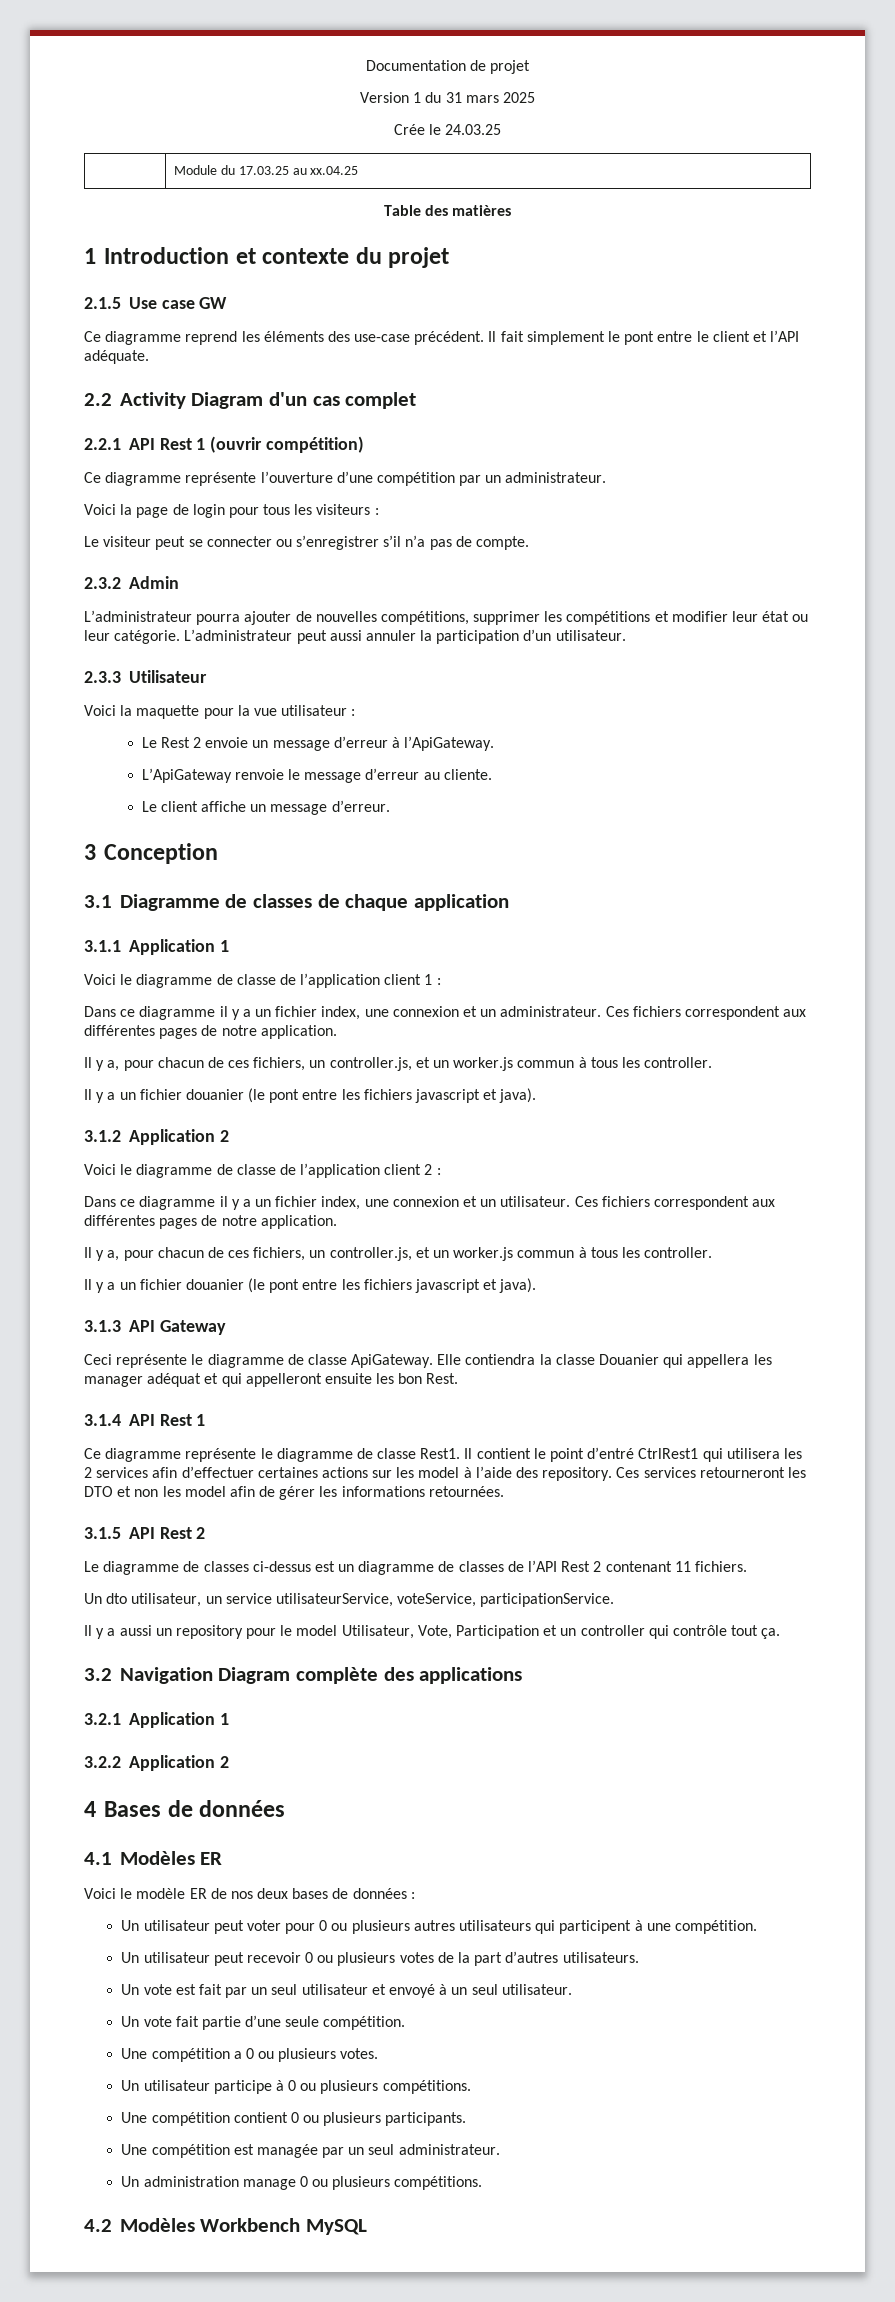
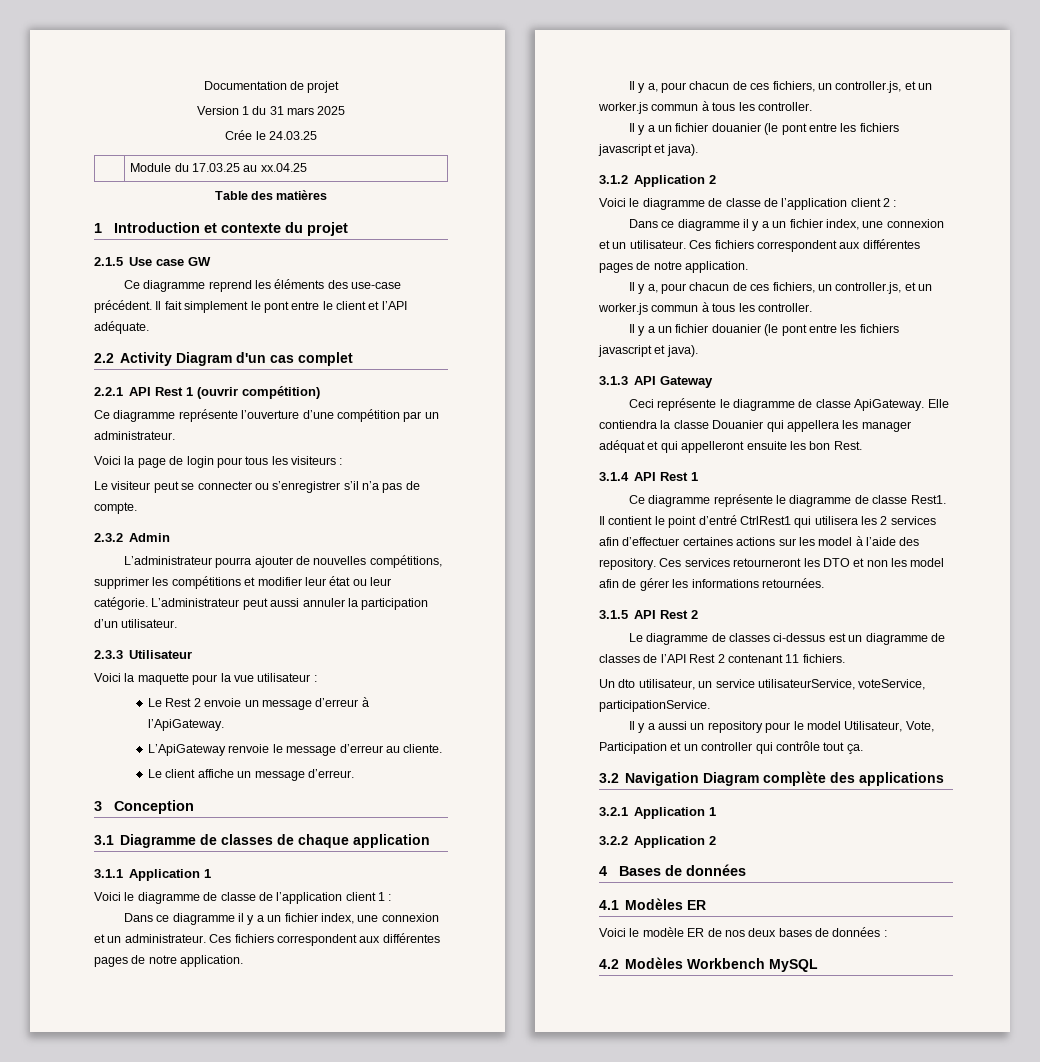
[121,1920,757,1934] [121,1951,639,1966] [121,1984,572,1998] [121,2015,406,2030] [121,2048,379,2062] [121,2080,471,2094] [121,2112,467,2126] [121,2144,500,2158] [121,2176,483,2190] // Un utilisateur peut voter pour 0 ou plusieurs autres utilisateurs qui participent à une compétition. // Un utilisateur peut recevoir 0 ou plusieurs votes de la part d’autres utilisateurs. // Un vote est fait par un seul utilisateur et envoyé à un seul utilisateur. // Un vote fait partie d’une seule compétition. // Une compétition a 0 ou plusieurs votes. // Un utilisateur participe à 0 ou plusieurs compétitions. // Une compétition contient 0 ou plusieurs participants. // Une compétition est managée par un seul administrateur. // Un administration manage 0 ou plusieurs compétitions. -> (887, 933) none

